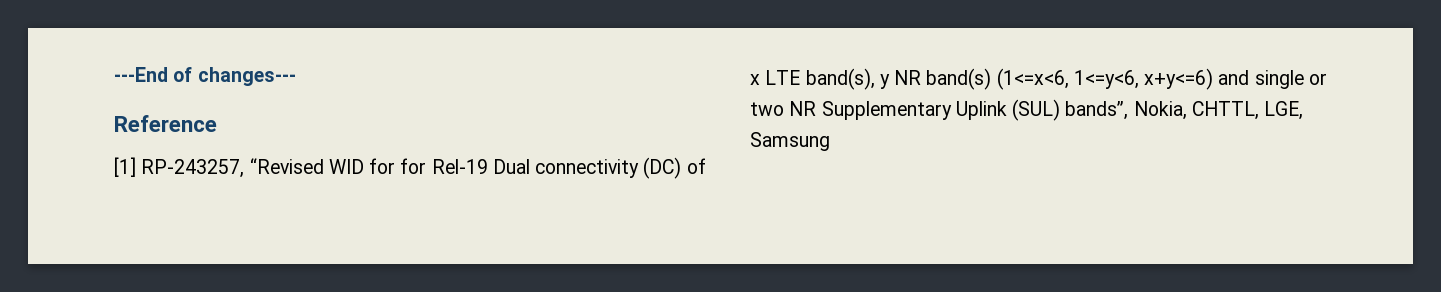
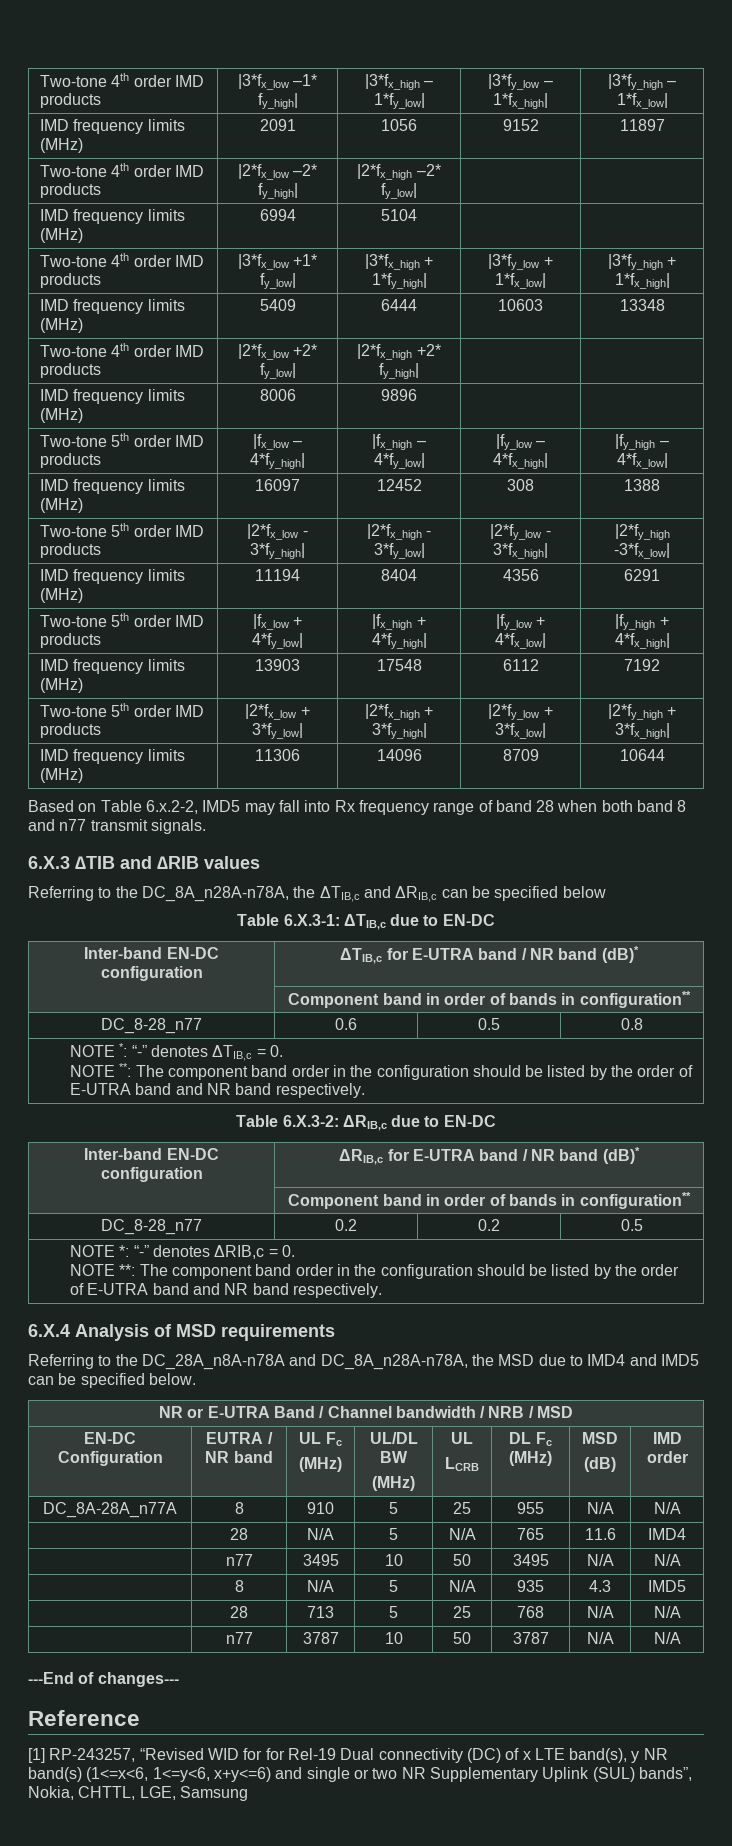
(114, 74) none -> [39,73,204,87] [39,93,101,108] [237,74,318,90] [257,93,298,109] [364,74,434,90] [373,93,425,109] [488,74,553,90] [493,93,548,109] [607,74,677,90] [616,93,668,109] [39,119,185,134] [39,138,83,153] [259,119,296,131] [381,119,417,131] [502,119,539,131] [619,119,665,131] [39,163,204,177] [39,183,101,198] [237,164,318,180] [257,183,298,199] [357,164,441,180] [381,183,417,199] [39,209,185,224] [39,228,83,243] [259,209,296,221] [381,209,417,221] [39,253,204,267] [39,273,101,288] [237,254,318,270] [259,273,296,289] [364,254,434,270] [371,273,427,289] [488,254,553,270] [495,273,546,289] [607,254,677,270] [614,273,670,289] [39,299,185,314] [39,318,83,333] [259,299,296,311] [381,299,417,311] [498,299,543,311] [619,299,665,311] [39,343,204,357] [39,363,101,378] [237,344,318,360] [259,363,296,379] [357,344,441,360] [379,363,419,379] [39,389,185,404] [39,408,83,423] [259,389,296,401] [381,389,417,401] [39,433,204,447] [39,453,101,468] [252,434,303,450] [249,453,305,469] [372,434,426,450] [373,453,425,469] [495,434,546,450] [493,453,548,469] [615,434,669,450] [616,453,668,469] [39,479,185,494] [39,498,83,513] [254,479,300,491] [376,479,422,491] [507,479,534,491] [624,479,660,491] [39,523,204,537] [39,543,101,558] [247,524,308,540] [249,543,305,559] [366,524,432,540] [373,543,425,559] [490,524,551,540] [493,543,548,559] [614,524,670,540] [614,543,670,559] [39,569,185,584] [39,588,83,603] [254,569,300,581] [381,569,417,581] [502,569,539,581] [624,569,660,581] [39,613,204,627] [39,633,101,648] [252,614,303,630] [251,633,303,649] [372,614,426,630] [371,633,427,649] [495,614,546,630] [495,633,546,649] [615,614,669,630] [614,633,670,649] [39,659,185,674] [39,678,83,693] [254,659,300,671] [376,659,422,671] [502,659,539,671] [624,659,660,671] [39,703,204,717] [39,723,101,738] [245,704,310,720] [251,723,303,739] [364,704,434,720] [371,723,427,739] [488,704,553,720] [495,723,546,739] [607,704,677,720] [614,723,670,739] [39,749,185,764] [39,768,83,783] [254,749,300,761] [376,749,422,761] [502,749,539,761] [619,749,665,761] [28,800,687,815] [28,819,206,834] [28,856,260,869] [28,886,606,902] [237,914,495,930] [84,947,219,959] [100,966,203,981] [340,946,639,964] [288,991,691,1008] [101,1018,202,1034] [335,1018,357,1030] [478,1018,500,1030] [621,1018,643,1030] [69,1043,283,1061] [69,1063,693,1080] [69,1083,365,1098] [236,1115,496,1131] [84,1148,219,1160] [100,1167,203,1182] [339,1147,640,1165] [288,1192,691,1209] [101,1219,202,1235] [335,1219,357,1231] [478,1219,500,1231] [621,1219,643,1231] [69,1245,295,1259] [69,1264,680,1279] [69,1283,382,1298] [28,1324,335,1341] [28,1354,699,1370] [28,1373,196,1388] [158,1406,574,1418] [84,1432,136,1444] [57,1451,163,1466] [206,1432,273,1444] [205,1451,273,1463] [299,1432,342,1446] [299,1457,342,1472] [369,1432,418,1444] [380,1451,408,1463] [372,1476,415,1491] [451,1432,473,1444] [445,1457,479,1471] [509,1432,552,1446] [509,1451,552,1466] [582,1432,618,1444] [584,1457,616,1472] [652,1432,682,1444] [646,1451,688,1463] [43,1502,177,1518] [234,1502,244,1514] [307,1502,334,1514] [389,1502,398,1514] [453,1502,471,1514] [517,1502,544,1514] [586,1502,614,1514] [653,1502,681,1514] [229,1528,248,1540] [307,1528,334,1540] [389,1528,398,1540] [448,1528,476,1540] [517,1528,544,1540] [584,1528,616,1540] [648,1528,686,1540] [225,1554,253,1566] [302,1554,339,1566] [384,1554,403,1566] [453,1554,471,1566] [512,1554,549,1566] [586,1554,614,1566] [653,1554,681,1566] [234,1580,244,1592] [307,1580,334,1592] [389,1580,398,1592] [448,1580,476,1592] [517,1580,544,1592] [589,1580,611,1592] [648,1580,686,1592] [229,1606,248,1618] [307,1606,334,1618] [389,1606,398,1618] [453,1606,471,1618] [517,1606,544,1618] [586,1606,614,1618] [653,1606,681,1618] [225,1632,253,1644] [302,1632,339,1644] [384,1632,403,1644] [453,1632,471,1644] [512,1632,549,1644] [586,1632,614,1644] [653,1632,681,1644] Two-tone 4th order IMD products | |3*fx_low –1* fy_high| | |3*fx_high – 1*fy_low| | |3*fy_low – 1*fx_high| | |3*fy_high – 1*fx_low| // IMD frequency limits (MHz) | 2091 | 1056 | 9152 | 11897 // Two-tone 4th order IMD products | |2*fx_low –2* fy_high| | |2*fx_high –2* fy_low| | | // IMD frequency limits (MHz) | 6994 | 5104 | | // Two-tone 4th order IMD products | |3*fx_low +1* fy_low| | |3*fx_high + 1*fy_high| | |3*fy_low + 1*fx_low| | |3*fy_high + 1*fx_high| // IMD frequency limits (MHz) | 5409 | 6444 | 10603 | 13348 // Two-tone 4th order IMD products | |2*fx_low +2* fy_low| | |2*fx_high +2* fy_high| | | // IMD frequency limits (MHz) | 8006 | 9896 | | // Two-tone 5th order IMD products | |fx_low – 4*fy_high| | |fx_high – 4*fy_low| | |fy_low – 4*fx_high| | |fy_high – 4*fx_low| // IMD frequency limits (MHz) | 16097 | 12452 | 308 | 1388 // Two-tone 5th order IMD products | |2*fx_low - 3*fy_high| | |2*fx_high - 3*fy_low| | |2*fy_low - 3*fx_high| | |2*fy_high -3*fx_low| // IMD frequency limits (MHz) | 11194 | 8404 | 4356 | 6291 // Two-tone 5th order IMD products | |fx_low + 4*fy_low| | |fx_high + 4*fy_high| | |fy_low + 4*fx_low| | |fy_high + 4*fx_high| // IMD frequency limits (MHz) | 13903 | 17548 | 6112 | 7192 // Two-tone 5th order IMD products | |2*fx_low + 3*fy_low| | |2*fx_high + 3*fy_high| | |2*fy_low + 3*fx_low| | |2*fy_high + 3*fx_high| // IMD frequency limits (MHz) | 11306 | 14096 | 8709 | 10644 // Based on Table 6.x.2-2, IMD5 may fall into Rx frequency range of band 28 when both band 8 and n77 transmit signals. // 6.X.3 ∆TIB and ∆RIB values // Referring to the DC_8A_n28A-n78A, the ΔTIB,c and ΔRIB,c can be specified below // Table 6.X.3-1: ΔTIB,c due to EN-DC // Inter-band EN-DC configuration | ΔTIB,c for E-UTRA band / NR band (dB)* // | Component band in order of bands in configuration** // DC_8-28_n77 | 0.6 | 0.5 | 0.8 // NOTE *: “-” denotes ΔTIB,c = 0. // NOTE **: The component band order in the configuration should be listed by the order of E-UTRA band and NR band respectively. // Table 6.X.3-2: ΔRIB,c due to EN-DC // Inter-band EN-DC configuration | ΔRIB,c for E-UTRA band / NR band (dB)* // | Component band in order of bands in configuration** // DC_8-28_n77 | 0.2 | 0.2 | 0.5 // NOTE *: “-” denotes ΔRIB,c = 0. // NOTE **: The component band order in the configuration should be listed by the order of E-UTRA band and NR band respectively. // 6.X.4 Analysis of MSD requirements // Referring to the DC_28A_n8A-n78A and DC_8A_n28A-n78A, the MSD due to IMD4 and IMD5 can be specified below. // NR or E-UTRA Band / Channel bandwidth / NRB / MSD // EN-DC Configuration | EUTRA / NR band | UL Fc // (MHz) | UL/DL BW // (MHz) | UL // LCRB | DL Fc (MHz) | MSD // (dB) | IMD order // DC_8A-28A_n77A | 8 | 910 | 5 | 25 | 955 | N/A | N/A // | 28 | N/A | 5 | N/A | 765 | 11.6 | IMD4 // | n77 | 3495 | 10 | 50 | 3495 | N/A | N/A // | 8 | N/A | 5 | N/A | 935 | 4.3 | IMD5 // | 28 | 713 | 5 | 25 | 768 | N/A | N/A // | n77 | 3787 | 10 | 50 | 3787 | N/A | N/A //

